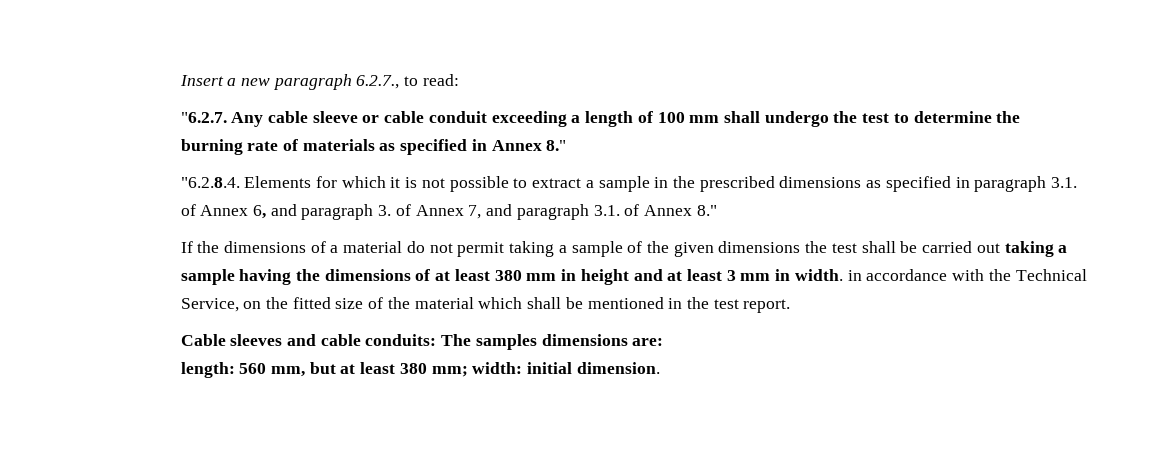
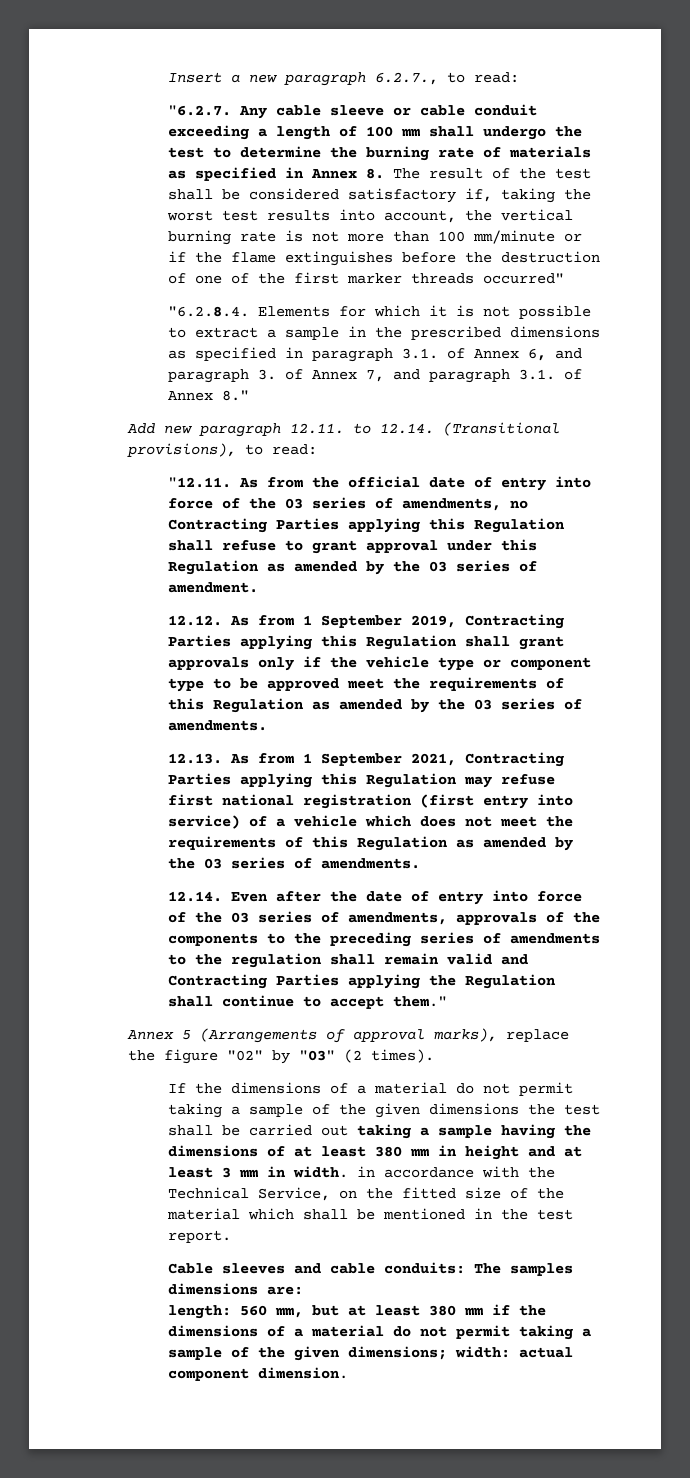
[546,140,567,151] 8." -> [365,168,591,179] [167,188,591,203] [166,209,573,223] [167,230,582,245] [167,251,600,266] [167,272,564,284] 8. The result of the test shall be considered satisfactory if, taking the worst test results into account, the vertical burning rate is not more than 100 mm/minute or if the flame extinguishes before the destruction of one of the first marker threads occurred"
(717, 210) none -> [126,422,560,437] [126,443,317,457] [167,476,591,491] [167,497,528,511] [167,518,565,533] [167,539,537,554] [167,560,537,575] [167,582,258,593] [167,614,564,629] [167,635,564,650] [167,656,591,671] [167,677,564,692] [167,698,582,713] [167,720,267,731] [167,752,564,767] [167,773,555,788] [167,794,573,809] [167,815,573,829] [167,836,573,851] [167,857,420,869] [167,890,582,905] [167,911,600,925] [167,932,600,947] [167,953,528,968] [167,974,556,989] [167,995,447,1009] [126,1028,569,1043] [127,1049,434,1064] // Add new paragraph 12.11. to 12.14. (Transitional provisions), to read: // "12.11. As from the official date of entry into force of the 03 series of amendments, no Contracting Parties applying this Regulation shall refuse to grant approval under this Regulation as amended by the 03 series of amendment. // 12.12. As from 1 September 2019, Contracting Parties applying this Regulation shall grant approvals only if the vehicle type or component type to be approved meet the requirements of this Regulation as amended by the 03 series of amendments. // 12.13. As from 1 September 2021, Contracting Parties applying this Regulation may refuse first national registration (first entry into service) of a vehicle which does not meet the requirements of this Regulation as amended by the 03 series of amendments. // 12.14. Even after the date of entry into force of the 03 series of amendments, approvals of the components to the preceding series of amendments to the regulation shall remain valid and Contracting Parties applying the Regulation shall continue to accept them." // Annex 5 (Arrangements of approval marks), replace the figure "02" by "03" (2 times).
[431,362,573,377] mm; width: initial -> [463,1304,546,1316] [167,1325,591,1340] [167,1346,573,1361] [167,1368,249,1381] mm if the dimensions of a material do not permit taking a sample of the given dimensions; width: actual component

